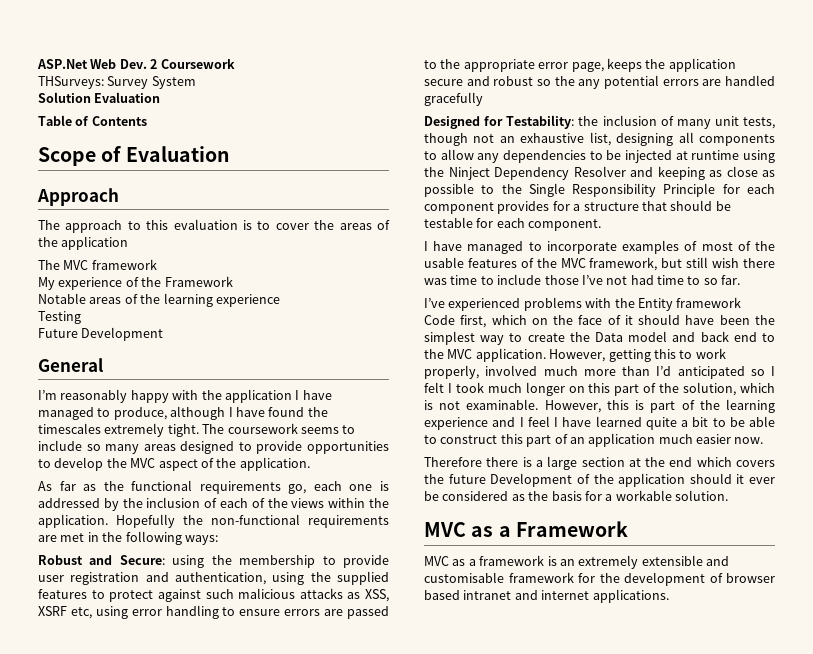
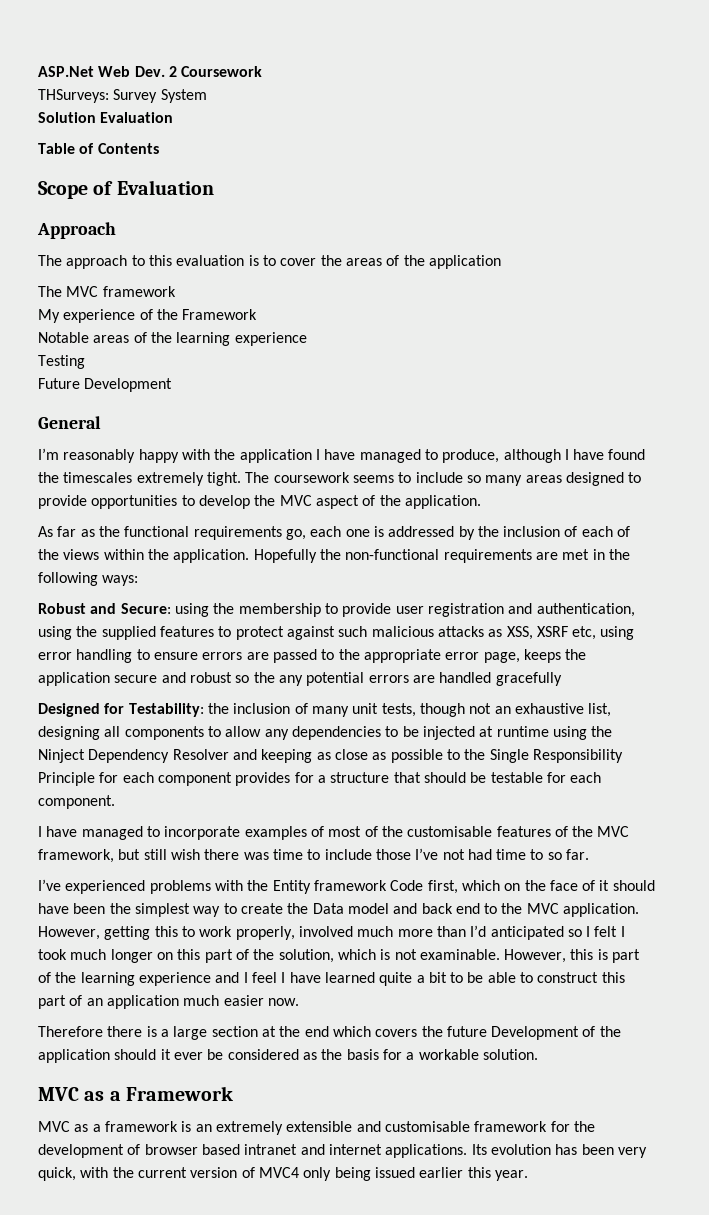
[424,257,464,268] usable -> [407,826,493,837] customisable
(669, 596) none -> [471,1144,647,1158] [38,1167,528,1181] Its evolution has been very quick, with the current version of MVC4 only being issued earlier this year.

